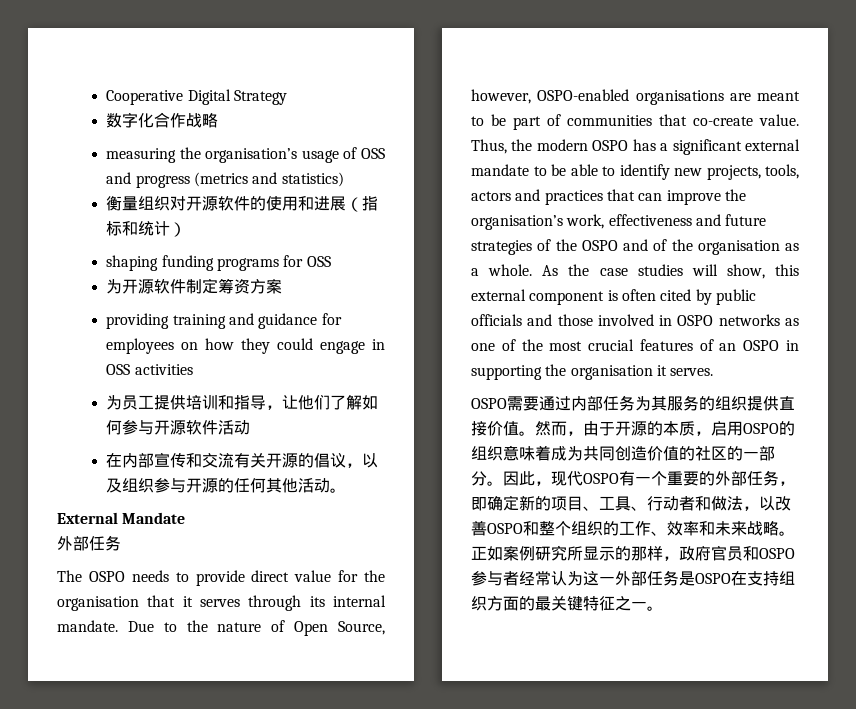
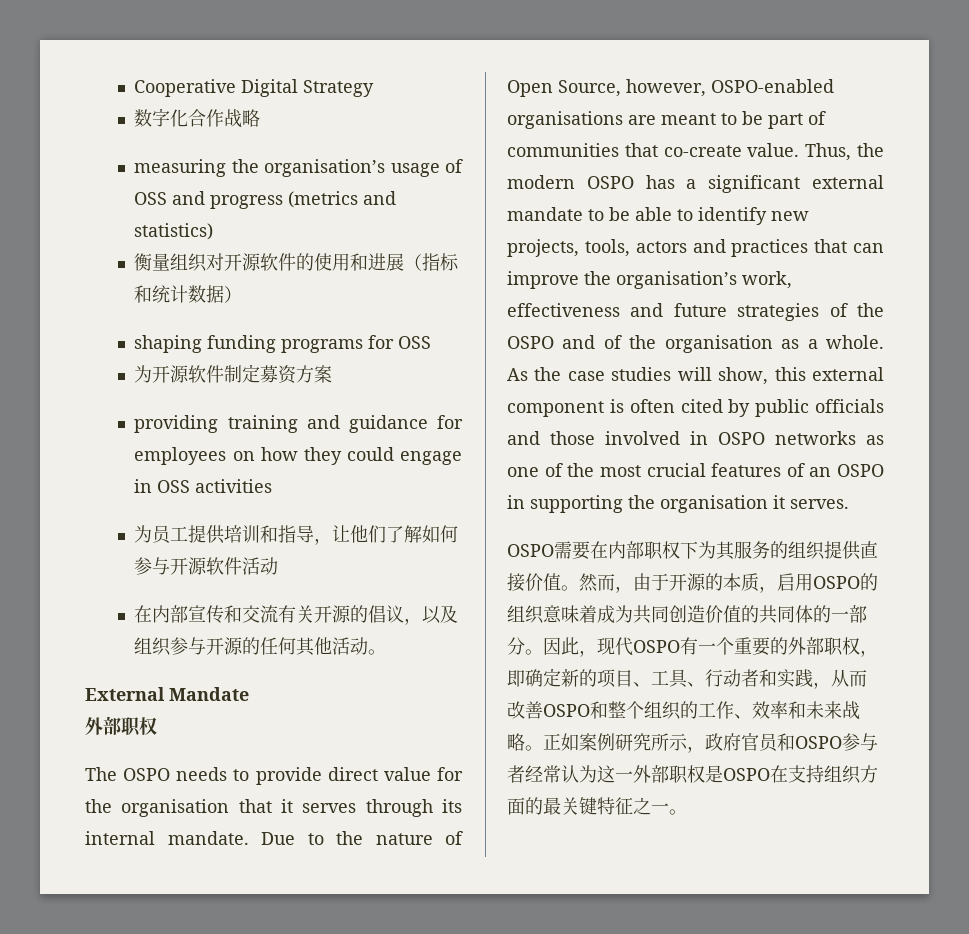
(171, 228) none -> [188,285,225,303] 数据
[218,278,235,294] 筹 -> [260,365,279,383] 募
[89,535,121,551] 任务 -> [121,717,157,737] 职权
[539,395,635,411] 通过内部任务 -> [590,541,698,560] 在内部职权下
[695,446,727,461] 社区 -> [759,605,813,624] 共同体
[747,470,779,486] 任务 -> [824,637,860,656] 职权
[711,496,775,511] 做法，以 -> [777,669,867,689] 实践，从而
[583,546,663,561] 显示的那样 -> [669,733,688,751] 示
[647,570,679,586] 任务 -> [669,765,705,784] 职权

